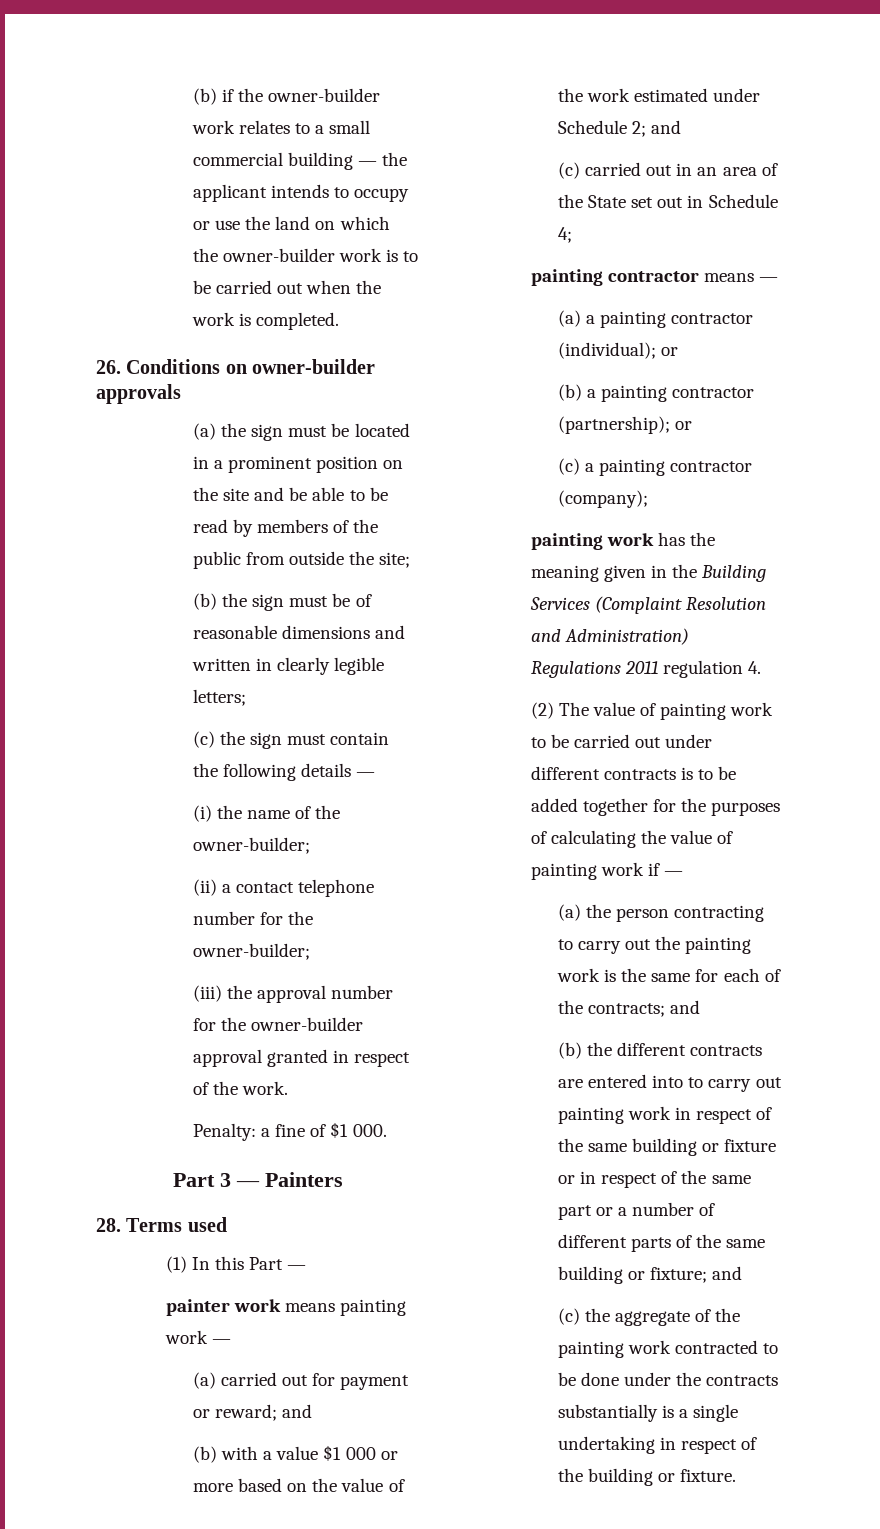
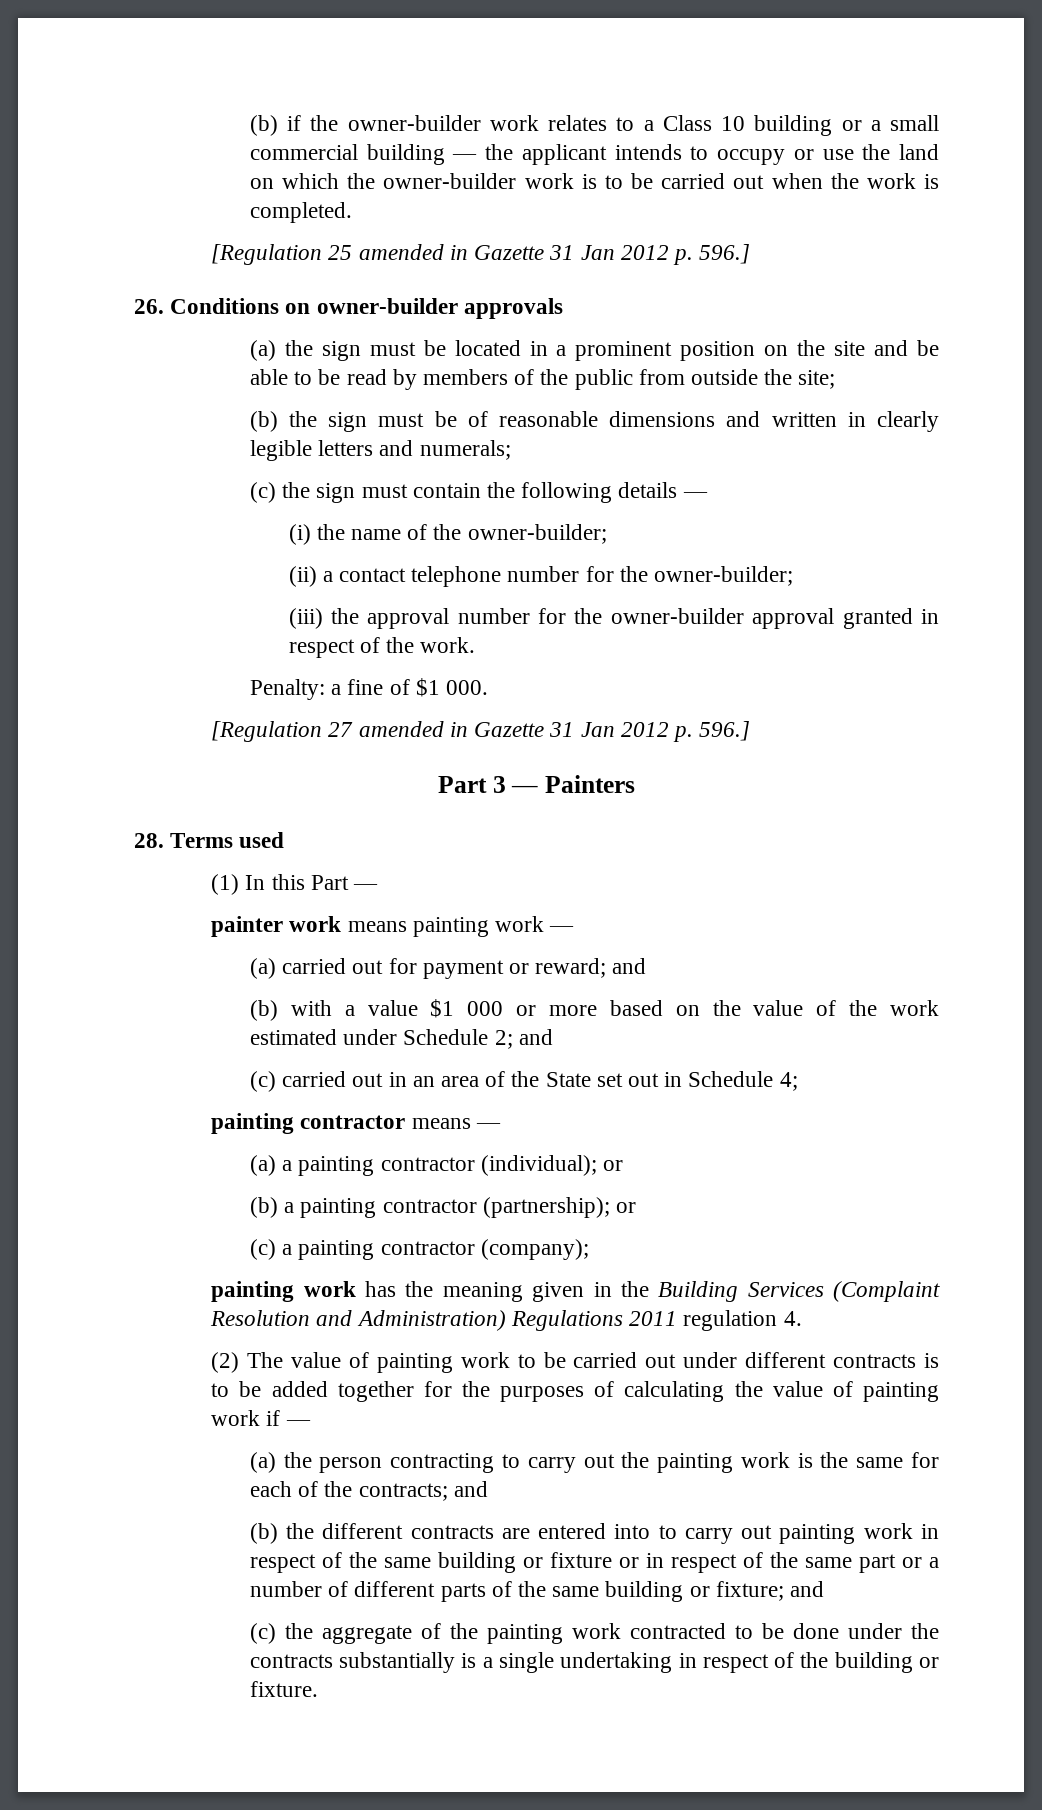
(325, 129) none -> [662,115,881,136] Class 10 building or a
(340, 321) none -> [211,244,751,265] // [Regulation 25 amended in Gazette 31 Jan 2012 p. 596.]
[192,689,246,706] letters; -> [318,440,511,460] letters and numerals;
(387, 1130) none -> [211,721,751,742] // [Regulation 27 amended in Gazette 31 Jan 2012 p. 596.]

